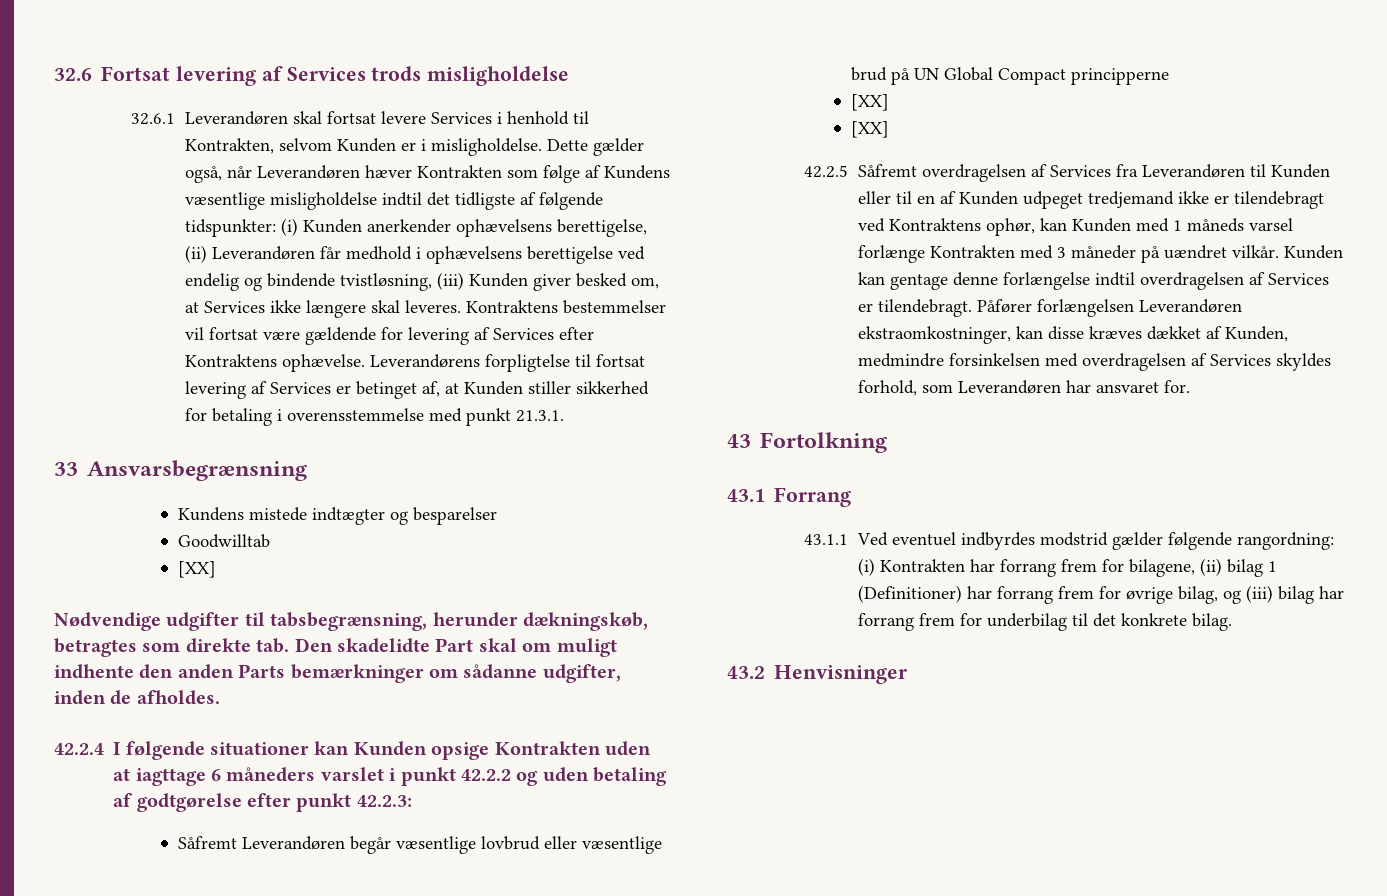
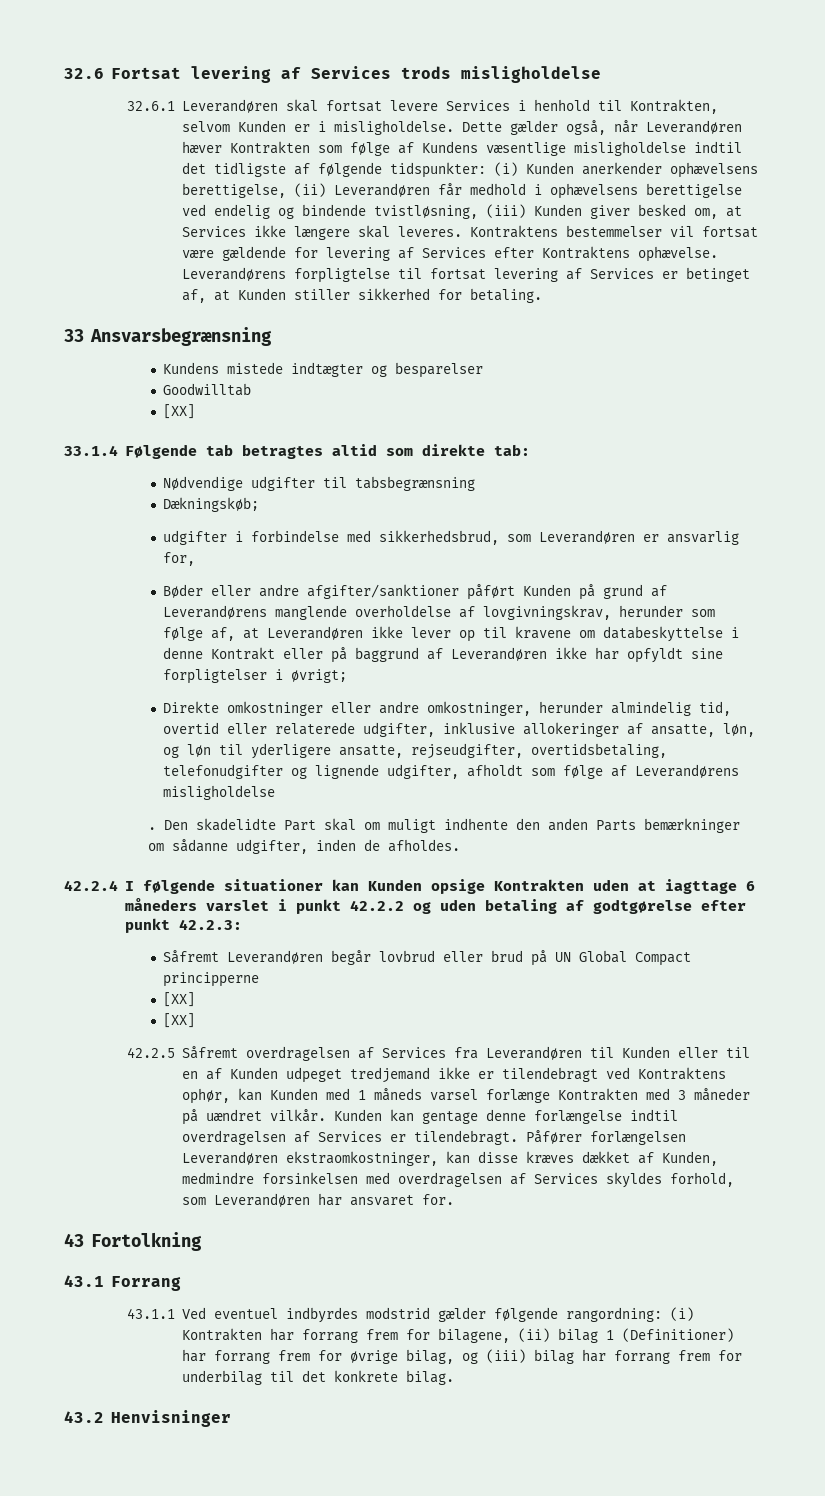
[211,408,564,426] betaling i overensstemmelse med punkt 21.3.1. -> [469,288,542,303] betaling.
[54,612,648,631] [54,638,290,657] Nødvendige udgifter til tabsbegrænsning, herunder dækningskøb, betragtes som direkte tab. -> [64,444,530,459] [162,476,475,491] [162,497,259,512] [162,530,739,545] [162,552,195,566] [162,584,667,600] [162,605,715,620] [162,626,739,642] [162,647,723,663] [162,669,347,684] [162,701,731,716] [162,722,755,737] [162,743,667,759] [162,764,739,779] [162,785,275,800] [148,827,157,830] 33.1.4 Følgende tab betragtes altid som direkte tab: // Nødvendige udgifter til tabsbegrænsning // Dækningskøb; // udgifter i forbindelse med sikkerhedsbrud, som Leverandøren er ansvarlig for, // Bøder eller andre afgifter/sanktioner påført Kunden på grund af Leverandørens manglende overholdelse af lovgivningskrav, herunder som følge af, at Leverandøren ikke lever op til kravene om databeskyttelse i denne Kontrakt eller på baggrund af Leverandøren ikke har opfyldt sine forpligtelser i øvrigt; // Direkte omkostninger eller andre omkostninger, herunder almindelig tid, overtid eller relaterede udgifter, inklusive allokeringer af ansatte, løn, og løn til yderligere ansatte, rejseudgifter, overtidsbetaling, telefonudgifter og lignende udgifter, afholdt som følge af Leverandørens misligholdelse // .
[395,836,476,854] væsentlige -> (371, 957) none
[581,836,662,854] væsentlige -> (483, 956) none

